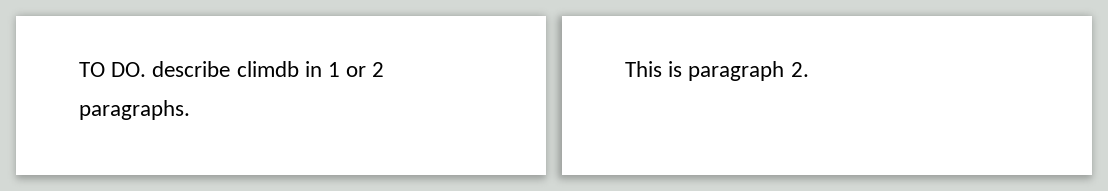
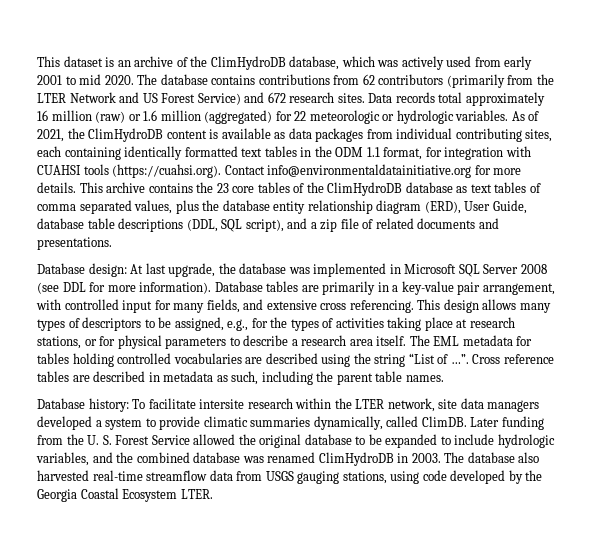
[79,61,385,77] [79,100,190,120] [625,61,809,81] TO DO. describe climdb in 1 or 2 paragraphs. // This is paragraph 2. -> [37,56,533,70] [37,74,554,88] [37,92,545,106] [37,110,540,124] [37,128,553,142] [37,146,531,160] [37,164,522,178] [37,182,541,196] [37,200,527,214] [37,218,499,232] [37,237,112,250] [37,263,547,277] [37,281,555,295] [36,299,551,313] [37,317,515,331] [37,335,533,349] [37,353,554,367] [37,371,444,385] [37,398,540,412] [37,416,544,430] [37,434,555,448] [36,452,540,466] [37,470,543,484] [37,488,213,502] This dataset is an archive of the ClimHydroDB database, which was actively used from early 2001 to mid 2020. The database contains contributions from 62 contributors (primarily from the LTER Network and US Forest Service) and 672 research sites. Data records total approximately 16 million (raw) or 1.6 million (aggregated) for 22 meteorologic or hydrologic variables. As of 2021, the ClimHydroDB content is available as data packages from individual contributing sites, each containing identically formatted text tables in the ODM 1.1 format, for integration with CUAHSI tools (https://cuahsi.org). Contact info@environmentaldatainitiative.org for more details. This archive contains the 23 core tables of the ClimHydroDB database as text tables of comma separated values, plus the database entity relationship diagram (ERD), User Guide, database table descriptions (DDL, SQL script), and a zip file of related documents and presentations. // Database design: At last upgrade, the database was implemented in Microsoft SQL Server 2008 (see DDL for more information). Database tables are primarily in a key-value pair arrangement, with controlled input for many fields, and extensive cross referencing. This design allows many types of descriptors to be assigned, e.g., for the types of activities taking place at research stations, or for physical parameters to describe a research area itself. The EML metadata for tables holding controlled vocabularies are described using the string “List of …”. Cross reference tables are described in metadata as such, including the parent table names. // Database history: To facilitate intersite research within the LTER network, site data managers developed a system to provide climatic summaries dynamically, called ClimDB. Later funding from the U. S. Forest Service allowed the original database to be expanded to include hydrologic variables, and the combined database was renamed ClimHydroDB in 2003. The database also harvested real-time streamflow data from USGS gauging stations, using code developed by the Georgia Coastal Ecosystem LTER.

